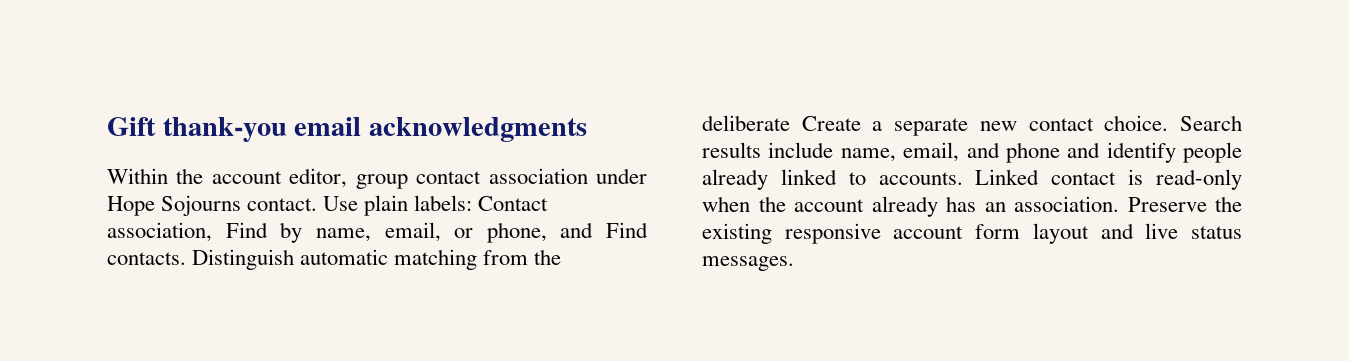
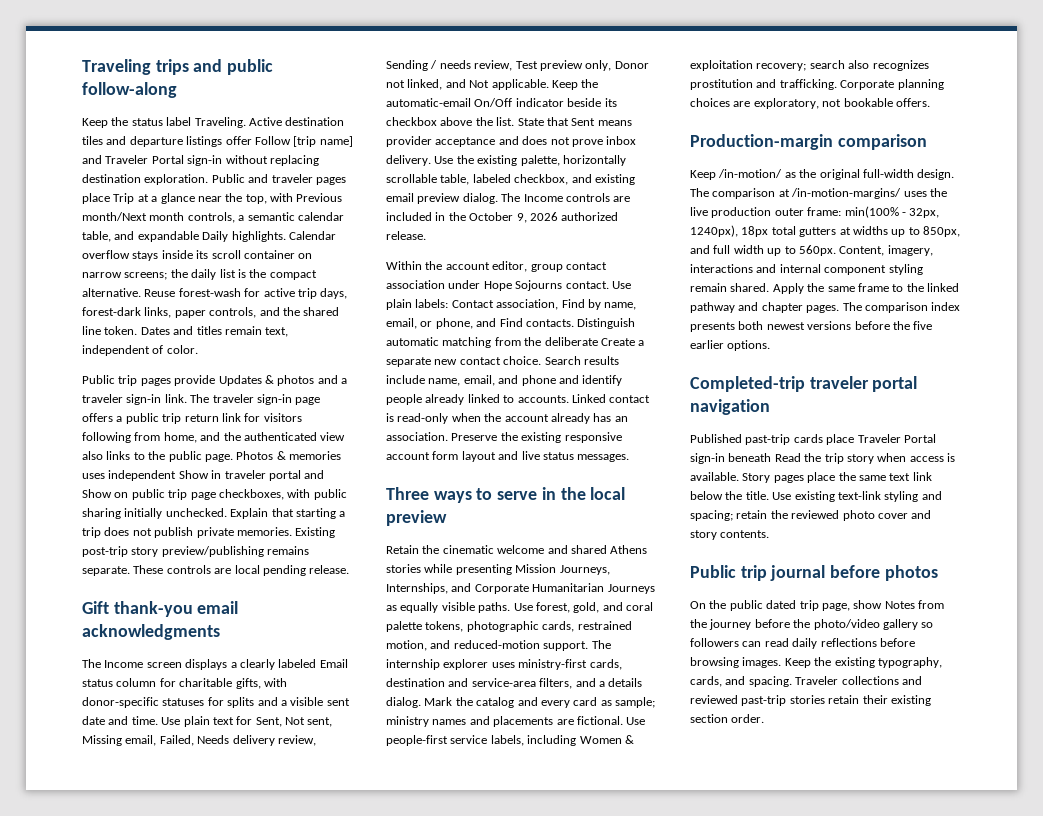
[107,117,588,142] Gift thank-you email acknowledgments -> [82,59,274,75] [82,82,177,98] [82,117,345,128] [82,136,353,147] [82,155,319,166] [82,174,346,185] [82,193,343,204] [82,212,344,223] [82,231,336,242] [82,250,313,261] [82,269,317,280] [82,288,348,299] [82,307,340,318] [82,326,289,337] [82,345,198,356] [82,375,347,386] [82,394,321,405] [82,413,302,424] [82,432,346,443] [82,451,341,462] [82,470,325,481] [82,489,347,500] [82,508,346,519] [82,527,336,538] [82,546,310,557] [82,565,350,576] [82,601,239,617] [82,624,220,640] [82,659,348,670] [82,678,287,689] [82,697,350,708] [82,716,333,727] [82,735,316,746] [386,60,649,71] [386,79,599,90] [386,98,617,107] [386,117,632,126] [386,136,637,147] [386,155,626,166] [386,174,635,185] [386,193,631,204] [386,212,619,223] [386,231,426,240] Traveling trips and public follow-along // Keep the status label Traveling. Active destination tiles and departure listings offer Follow [trip name] and Traveler Portal sign-in without replacing destination exploration. Public and traveler pages place Trip at a glance near the top, with Previous month/Next month controls, a semantic calendar table, and expandable Daily highlights. Calendar overflow stays inside its scroll container on narrow screens; the daily list is the compact alternative. Reuse forest-wash for active trip days, forest-dark links, paper controls, and the shared line token. Dates and titles remain text, independent of color. // Public trip pages provide Updates & photos and a traveler sign-in link. The traveler sign-in page offers a public trip return link for visitors following from home, and the authenticated view also links to the public page. Photos & memories uses independent Show in traveler portal and Show on public trip page checkboxes, with public sharing initially unchecked. Explain that starting a trip does not publish private memories. Existing post-trip story preview/publishing remains separate. These controls are local pending release. // Gift thank-you email acknowledgments // The Income screen displays a clearly labeled Email status column for charitable gifts, with donor-specific statuses for splits and a visible sent date and time. Use plain text for Sent, Not sent, Missing email, Failed, Needs delivery review, Sending / needs review, Test preview only, Donor not linked, and Not applicable. Keep the automatic-email On/Off indicator beside its checkbox above the list. State that Sent means provider acceptance and does not prove inbox delivery. Use the existing palette, horizontally scrollable table, labeled checkbox, and existing email preview dialog. The Income controls are included in the October 9, 2026 authorized release.
(794, 263) none -> [386,487,626,503] [386,510,447,526] [386,545,648,554] [386,564,610,575] [386,583,655,594] [386,602,653,613] [386,621,632,632] [386,640,611,651] [386,659,622,670] [386,678,643,689] [386,697,655,708] [386,716,646,727] [386,735,634,746] [690,60,929,71] [690,79,944,90] [690,98,930,109] [690,134,927,150] [690,169,955,180] [690,188,947,199] [690,206,940,218] [690,225,960,237] [690,245,933,256] [690,264,923,275] [690,283,959,294] [690,302,961,313] [690,321,933,332] [690,340,771,351] [690,376,918,392] [690,399,770,415] [690,434,936,445] [690,453,955,464] [690,472,932,483] [690,491,942,502] [690,510,932,521] [690,530,770,540] [690,565,938,581] [690,600,944,611] [690,619,934,630] [690,638,915,649] [690,657,942,668] [690,676,922,687] [690,695,931,706] [690,714,765,723] // Three ways to serve in the local preview // Retain the cinematic welcome and shared Athens stories while presenting Mission Journeys, Internships, and Corporate Humanitarian Journeys as equally visible paths. Use forest, gold, and coral palette tokens, photographic cards, restrained motion, and reduced-motion support. The internship explorer uses ministry-first cards, destination and service-area filters, and a details dialog. Mark the catalog and every card as sample; ministry names and placements are fictional. Use people-first service labels, including Women & exploitation recovery; search also recognizes prostitution and trafficking. Corporate planning choices are exploratory, not bookable offers. // Production-margin comparison // Keep /in-motion/ as the original full-width design. The comparison at /in-motion-margins/ uses the live production outer frame: min(100% - 32px, 1240px), 18px total gutters at widths up to 850px, and full width up to 560px. Content, imagery, interactions and internal component styling remain shared. Apply the same frame to the linked pathway and chapter pages. The comparison index presents both newest versions before the five earlier options. // Completed-trip traveler portal navigation // Published past-trip cards place Traveler Portal sign-in beneath Read the trip story when access is available. Story pages place the same text link below the title. Use existing text-link styling and spacing; retain the reviewed photo cover and story contents. // Public trip journal before photos // On the public dated trip page, show Notes from the journey before the photo/video gallery so followers can read daily reflections before browsing images. Keep the existing typography, cards, and spacing. Traveler collections and reviewed past-trip stories retain their existing section order.

